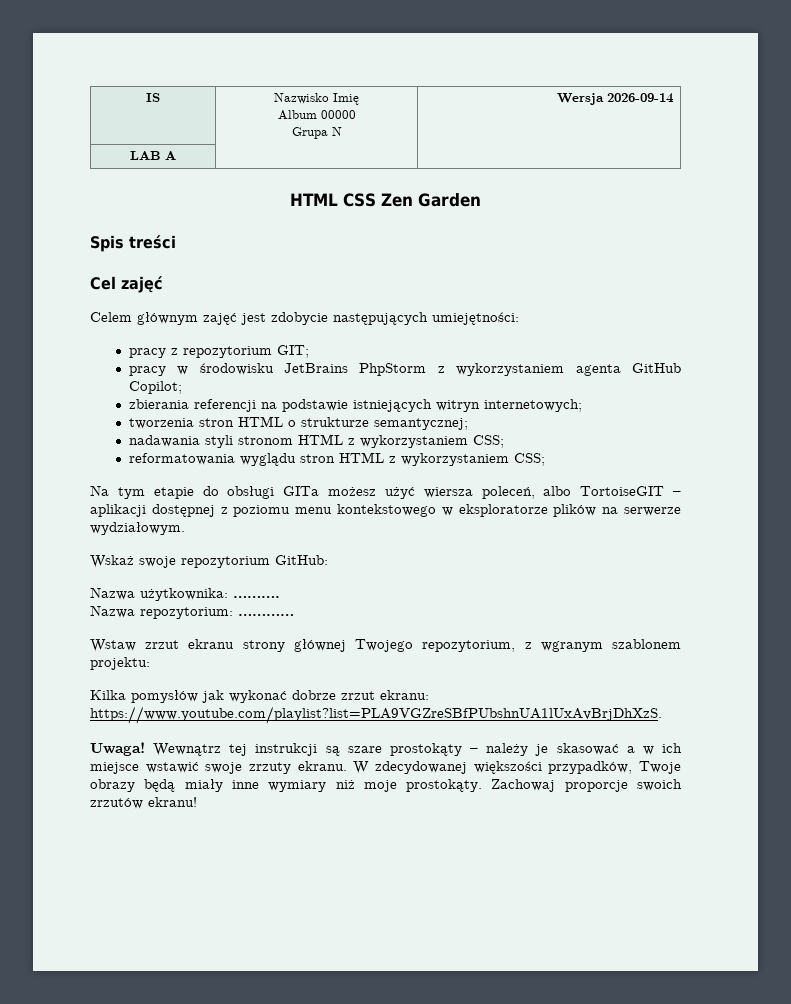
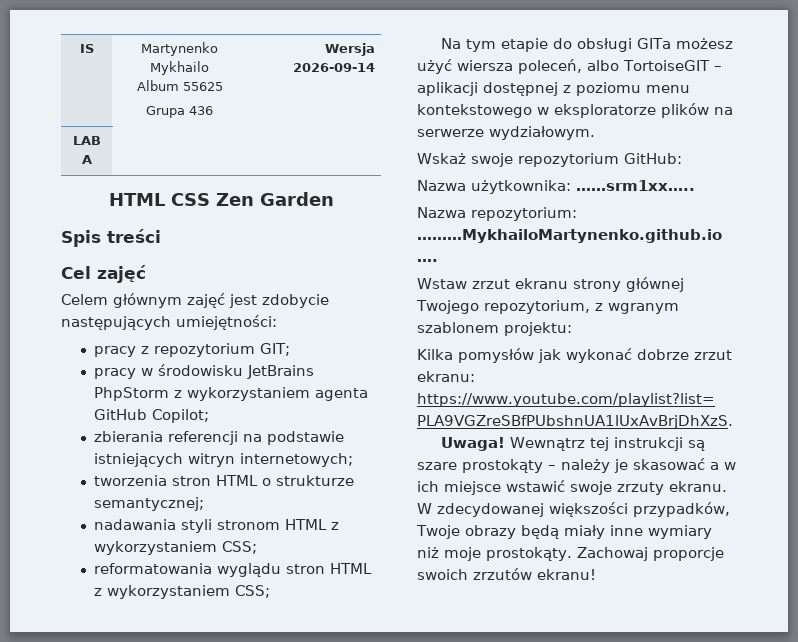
[274,93,359,105] Nazwisko Imię -> [141,42,218,56] [150,61,209,75] Martynenko Mykhailo
[320,110,356,119] 00000 -> [182,82,223,91] 55625
[331,127,342,136] N -> [189,106,213,115] 436
[233,596,280,598] ………. -> [576,180,695,191] ……srm1xx…..
[238,614,294,616] ………… -> [417,229,722,243] [417,259,438,262] ………MykhailoMartynenko.github.io ….

